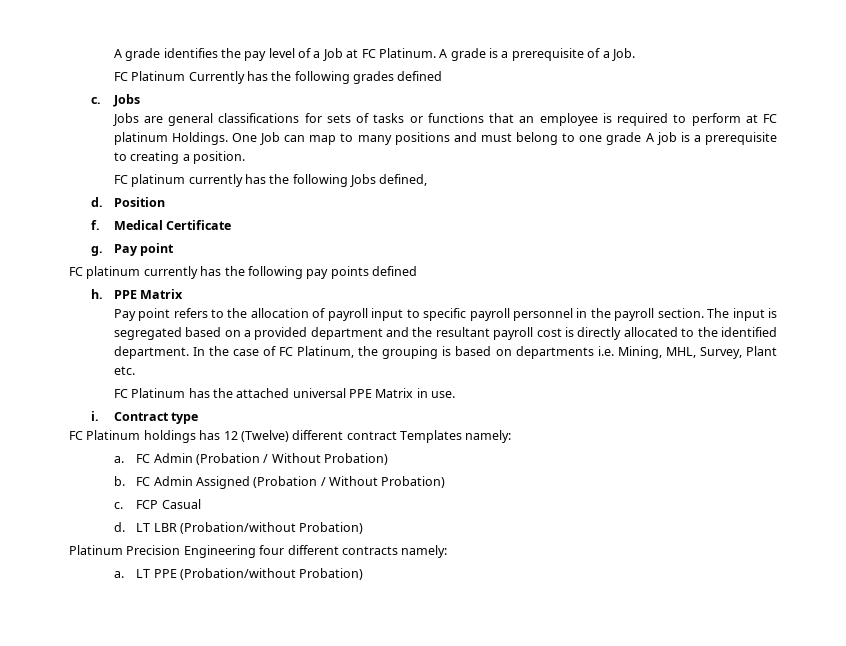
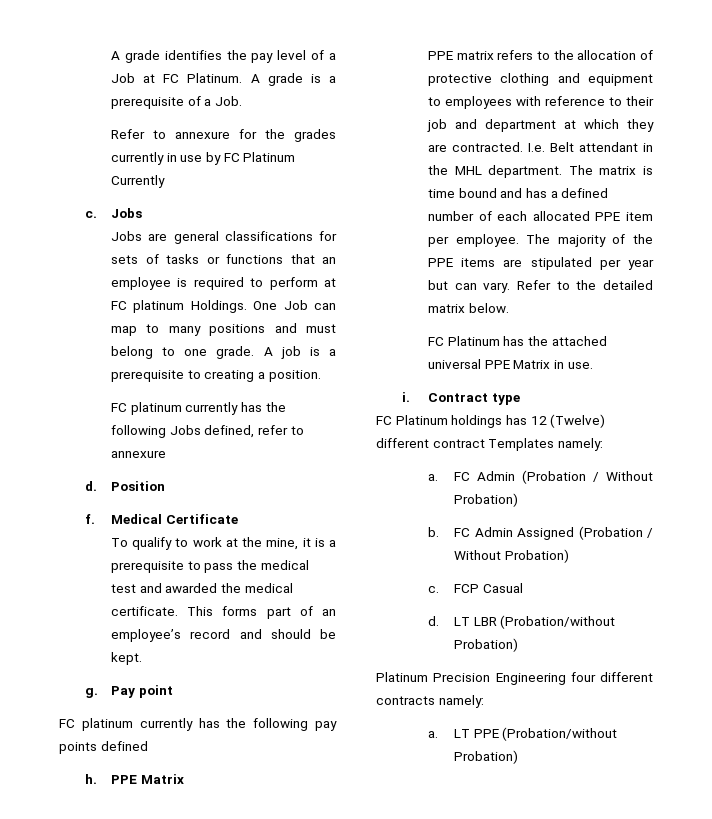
[113,71,443,84] FC Platinum Currently has the following grades defined -> [111,129,336,142] [111,152,296,165] [111,175,166,188] Refer to annexure for the grades currently in use by FC Platinum Currently
[606,132,642,145] grade -> [216,346,255,359] grade.
(428, 180) none -> [257,425,304,435] [111,450,167,458] refer to annexure
(232, 225) none -> [111,537,336,550] [111,560,309,573] [111,583,293,593] [111,606,337,619] [111,629,336,642] [111,652,143,665] // To qualify to work at the mine, it is a prerequisite to pass the medical test and awarded the medical certificate. This forms part of an employee’s record and should be kept.
[113,308,171,321] Pay point -> [428,51,494,60] PPE matrix
[327,308,777,321] [113,327,777,340] [113,346,777,359] [113,366,135,375] payroll input to specific payroll personnel in the payroll section. The input is segregated based on a provided department and the resultant payroll cost is directly allocated to the identified department. In the case of FC Platinum, the grouping is based on departments i.e. Mining, MHL, Survey, Plant etc. -> [428,73,653,86] [428,96,654,109] [427,119,654,132] [428,142,653,152] [428,165,653,178] [428,188,609,198] [428,211,653,221] [428,234,653,247] [428,257,654,270] [428,280,653,293] [428,303,509,313] protective clothing and equipment to employees with reference to their job and department at which they are contracted. I.e. Belt attendant in the MHL department. The matrix is time bound and has a defined number of each allocated PPE item per employee. The majority of the PPE items are stipulated per year but can vary. Refer to the detailed matrix below.

